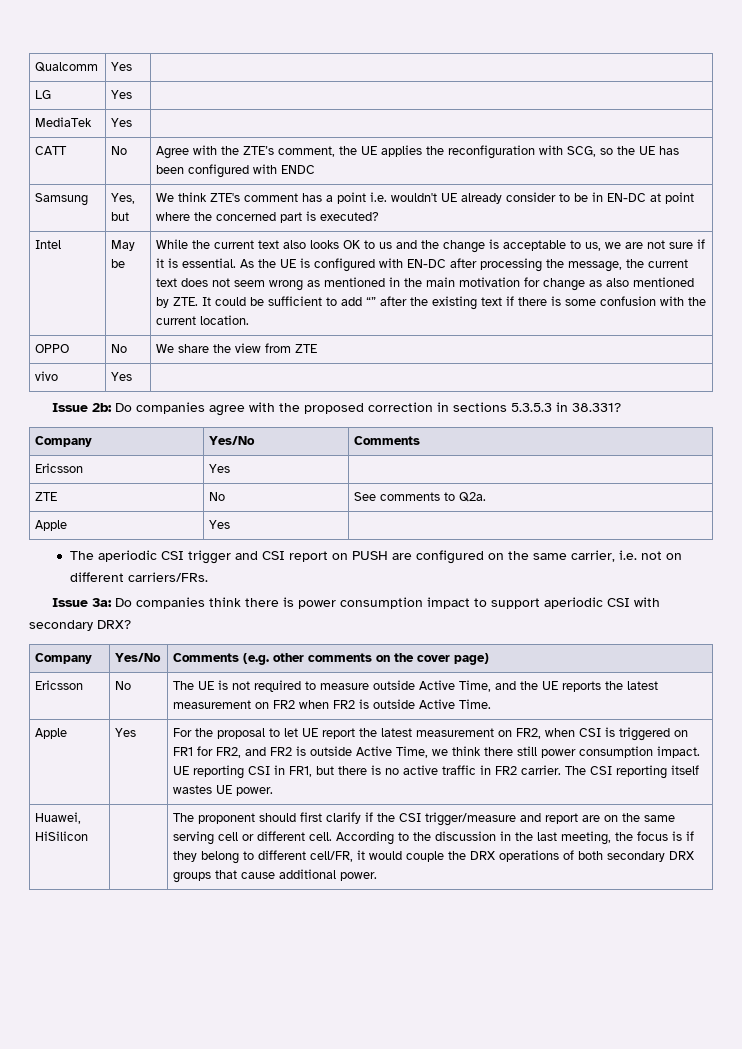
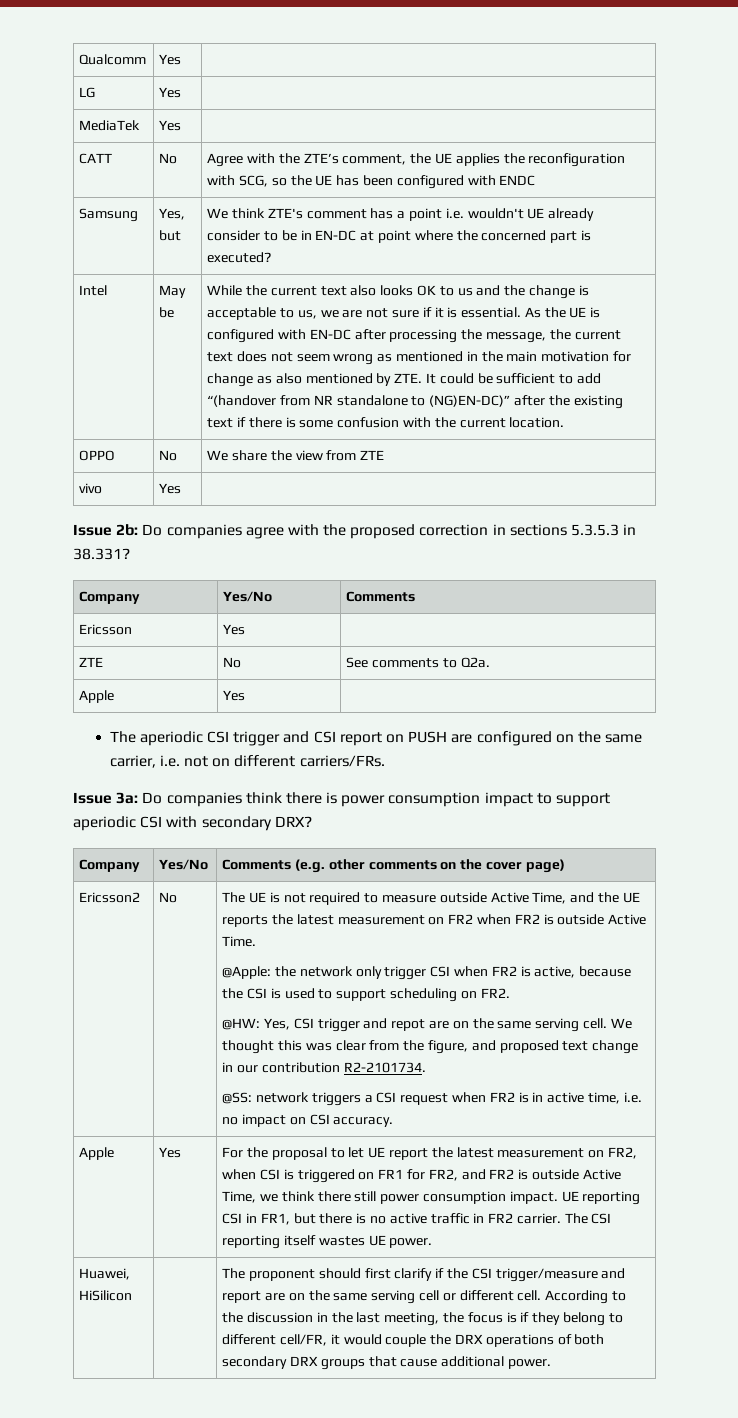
[366,297,377,306] “” -> [207,395,511,407] “(handover from NR standalone to (NG)EN-DC)”
[35,680,84,690] Ericsson -> [79,892,141,903] Ericsson2
(492, 704) none -> [222,966,632,980] [222,988,510,1002] [222,1018,632,1032] [222,1040,639,1054] [222,1062,426,1073] [222,1092,642,1106] [222,1114,394,1127] // @Apple: the network only trigger CSI when FR2 is active, because the CSI is used to support scheduling on FR2. // @HW: Yes, CSI trigger and repot are on the same serving cell. We thought this was clear from the figure, and proposed text change in our contribution R2-2101734. // @SS: network triggers a CSI request when FR2 is in active time, i.e. no impact on CSI accuracy.

